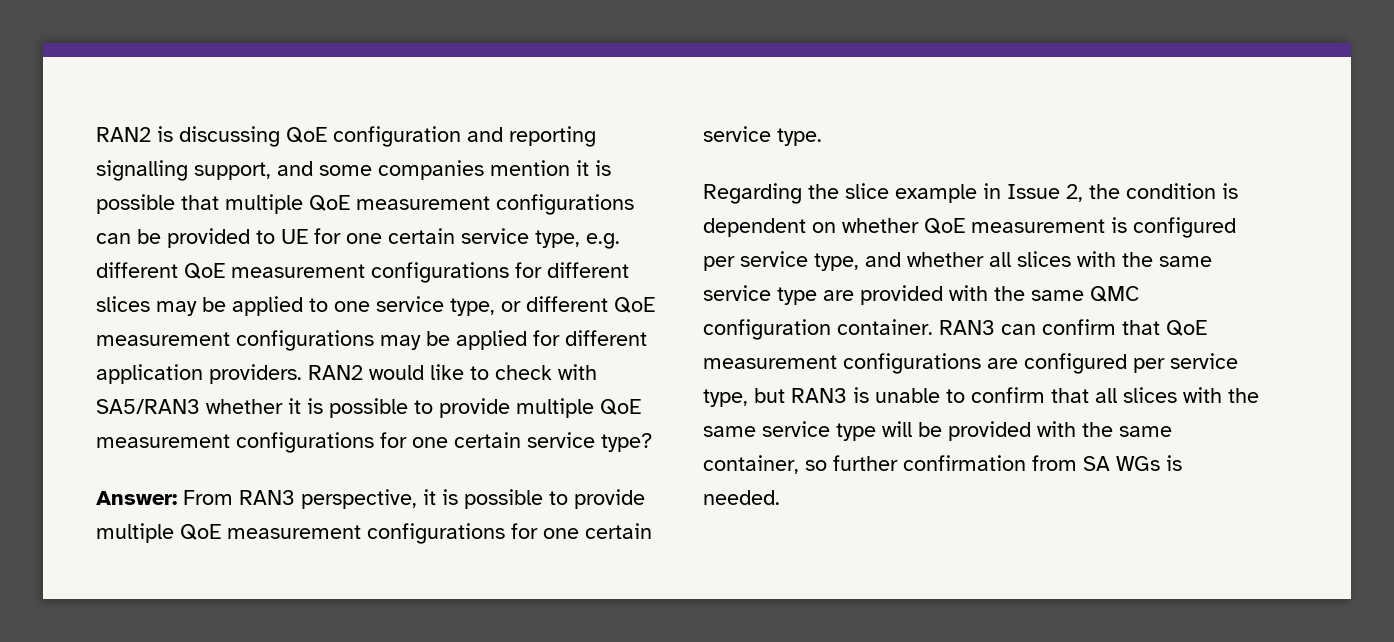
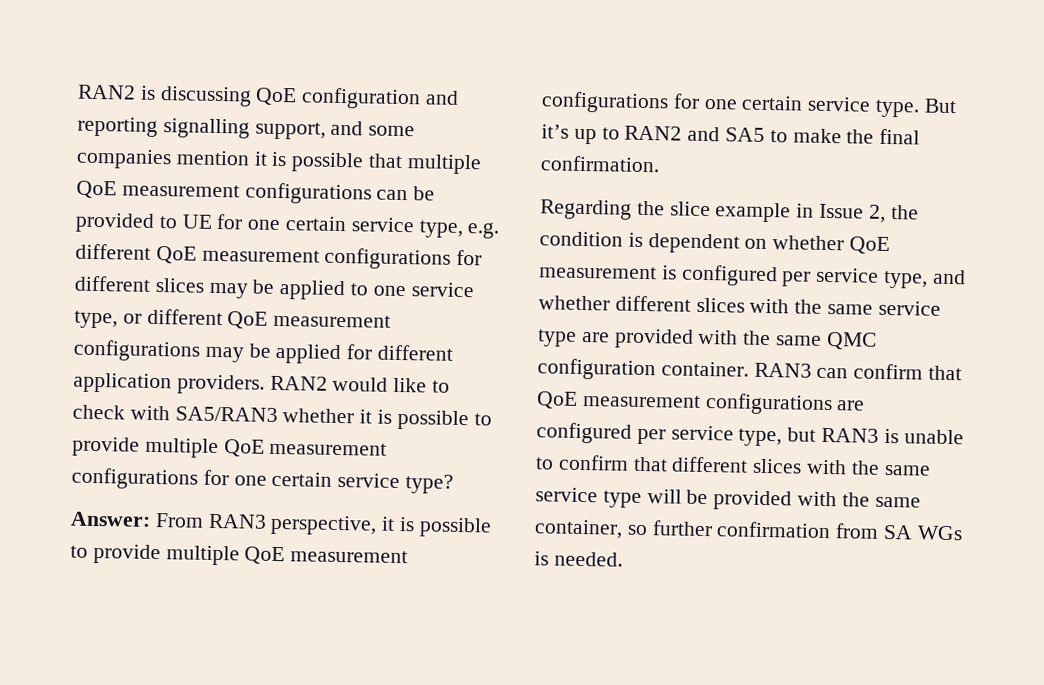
(822, 137) none -> [923,98,957,114] [541,124,921,145] [540,155,660,173] But it’s up to RAN2 and SA5 to make the final confirmation.
[989,252,1011,267] all -> [614,295,691,312] different
[1095,388,1117,403] all -> [671,456,749,473] different

